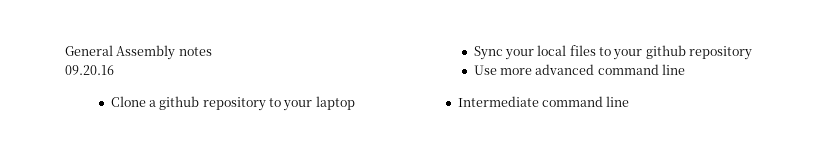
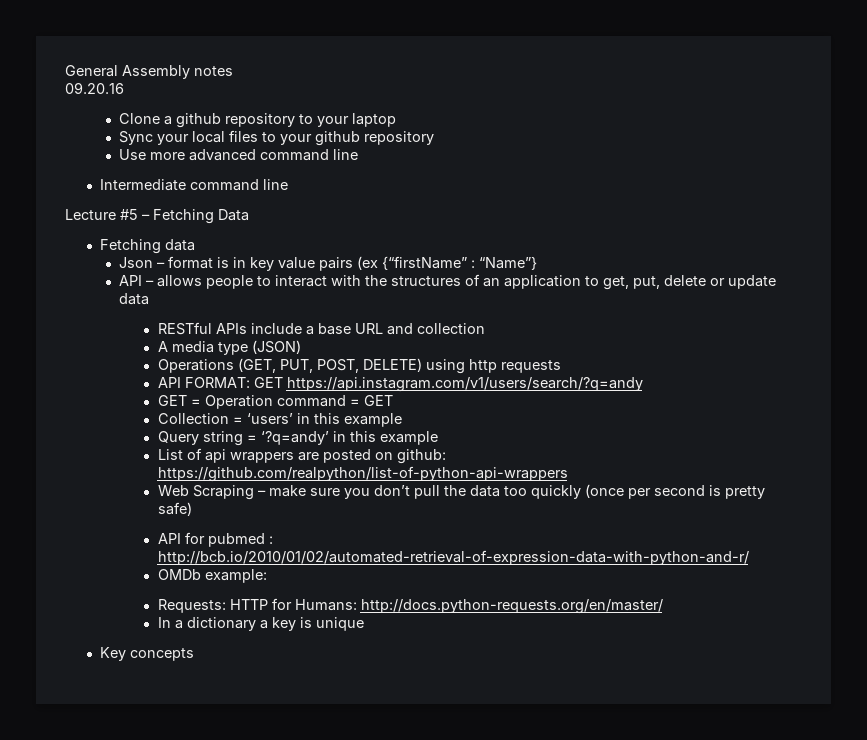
(630, 101) none -> [65,209,249,224] [100,239,196,254] [119,256,538,271] [119,274,777,290] [119,293,150,305] [157,322,485,335] [157,340,301,355] [157,358,561,374] [157,377,643,392] [157,395,393,409] [157,413,402,427] [157,431,438,446] [157,448,446,464] [157,466,568,482] [157,484,765,500] [157,502,192,516] [157,532,273,547] [157,550,749,565] [157,569,267,583] [157,598,663,614] [157,617,364,631] [100,647,195,661] // Lecture #5 – Fetching Data // Fetching data // Json – format is in key value pairs (ex {“firstName” : “Name”} // API – allows people to interact with the structures of an application to get, put, delete or update data // RESTful APIs include a base URL and collection // A media type (JSON) // Operations (GET, PUT, POST, DELETE) using http requests // API FORMAT: GET https://api.instagram.com/v1/users/search/?q=andy // GET = Operation command = GET // Collection = ‘users’ in this example // Query string = ‘?q=andy’ in this example // List of api wrappers are posted on github: https://github.com/realpython/list-of-python-api-wrappers // Web Scraping – make sure you don’t pull the data too quickly (once per second is pretty safe) // API for pubmed : http://bcb.io/2010/01/02/automated-retrieval-of-expression-data-with-python-and-r/ // OMDb example: // Requests: HTTP for Humans: http://docs.python-requests.org/en/master/ // In a dictionary a key is unique // Key concepts

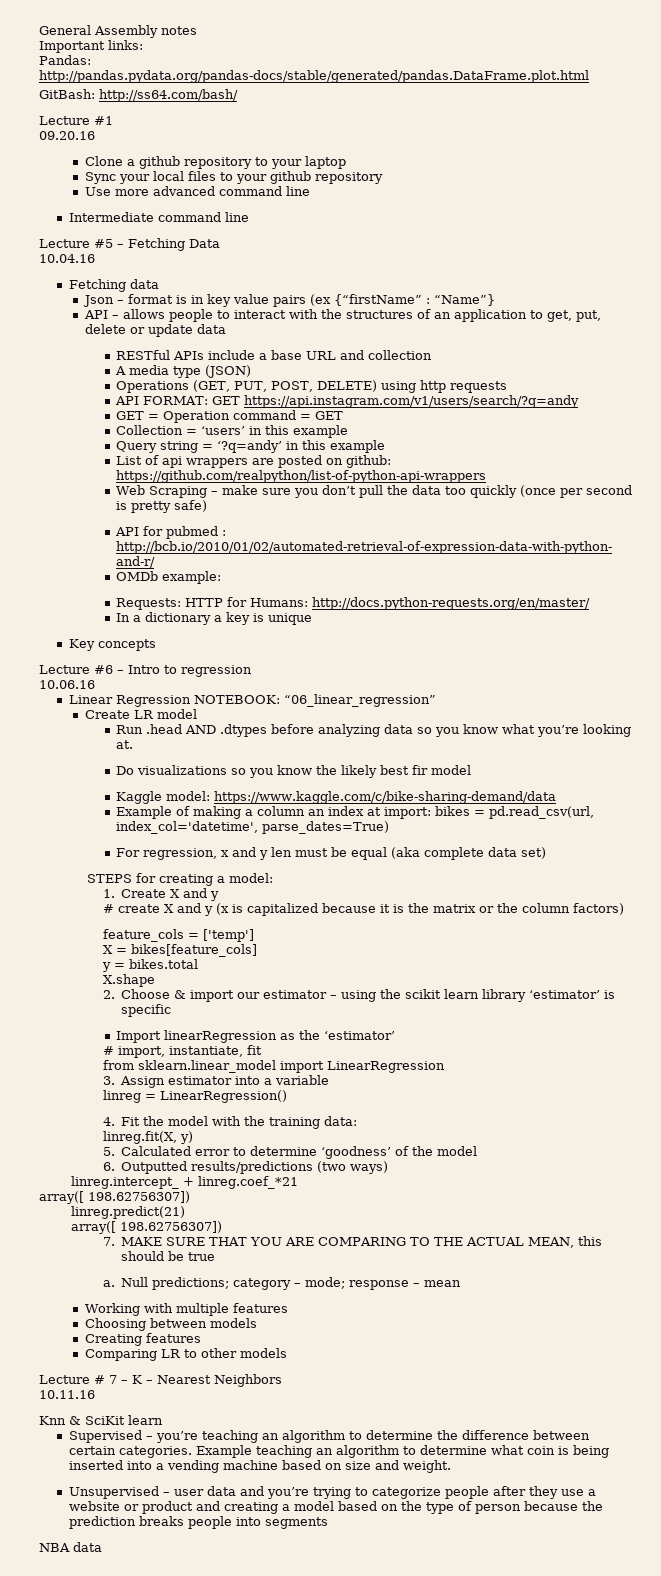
(233, 71) none -> [39,40,143,53] [39,55,91,65] [39,70,589,83] [39,89,238,102] [39,116,113,125] // Important links: // Pandas: http://pandas.pydata.org/pandas-docs/stable/generated/pandas.DataFrame.plot.html // GitBash: http://ss64.com/bash/ // Lecture #1
(249, 215) none -> [39,254,95,263] // 10.04.16
(195, 654) none -> [39,665,252,677] [39,680,95,689] [68,694,436,707] [84,709,197,719] [116,724,632,737] [116,740,134,749] [116,765,472,778] [116,791,557,804] [116,806,595,819] [116,821,390,834] [116,847,547,860] [86,873,273,886] [102,888,219,901] [102,903,624,916] [102,929,254,942] [102,944,257,957] [101,959,198,972] [102,974,155,987] [102,989,615,1002] [120,1004,171,1017] [116,1030,396,1043] [102,1045,262,1058] [102,1060,445,1073] [102,1075,329,1088] [102,1090,287,1103] [102,1116,357,1129] [102,1131,193,1144] [102,1146,477,1159] [102,1161,388,1174] [70,1176,298,1189] [39,1191,190,1204] [70,1206,185,1219] [70,1221,222,1234] [102,1236,602,1248] [120,1251,215,1261] [102,1277,461,1290] [84,1303,288,1316] [84,1318,257,1331] [84,1333,201,1346] [84,1348,287,1361] [39,1374,282,1387] [39,1390,95,1399] [39,1415,163,1425] [68,1430,590,1443] [68,1445,609,1458] [68,1460,451,1473] [68,1486,596,1499] [68,1501,603,1514] [68,1516,328,1529] [39,1542,102,1552] // Lecture #6 – Intro to regression // 10.06.16 // Linear Regression NOTEBOOK: “06_linear_regression” // Create LR model // Run .head AND .dtypes before analyzing data so you know what you’re looking at. // Do visualizations so you know the likely best fir model // Kaggle model: https://www.kaggle.com/c/bike-sharing-demand/data // Example of making a column an index at import: bikes = pd.read_csv(url, index_col='datetime', parse_dates=True) // For regression, x and y len must be equal (aka complete data set) // STEPS for creating a model: // 1. Create X and y // # create X and y (x is capitalized because it is the matrix or the column factors) // feature_cols = ['temp'] // X = bikes[feature_cols] // y = bikes.total // X.shape // 2. Choose & import our estimator – using the scikit learn library ‘estimator’ is specific // Import linearRegression as the ‘estimator’ // # import, instantiate, fit // from sklearn.linear_model import LinearRegression // 3. Assign estimator into a variable // linreg = LinearRegression() // 4. Fit the model with the training data: // linreg.fit(X, y) // 5. Calculated error to determine ‘goodness’ of the model // 6. Outputted results/predictions (two ways) // linreg.intercept_ + linreg.coef_*21 // array([ 198.62756307]) // linreg.predict(21) // array([ 198.62756307]) // 7. MAKE SURE THAT YOU ARE COMPARING TO THE ACTUAL MEAN, this should be true // a. Null predictions; category – mode; response – mean // Working with multiple features // Choosing between models // Creating features // Comparing LR to other models // Lecture # 7 – K – Nearest Neighbors // 10.11.16 // Knn & SciKit learn // Supervised – you’re teaching an algorithm to determine the difference between certain categories. Example teaching an algorithm to determine what coin is being inserted into a vending machine based on size and weight. // Unsupervised – user data and you’re trying to categorize people after they use a website or product and creating a model based on the type of person because the prediction breaks people into segments // NBA data

